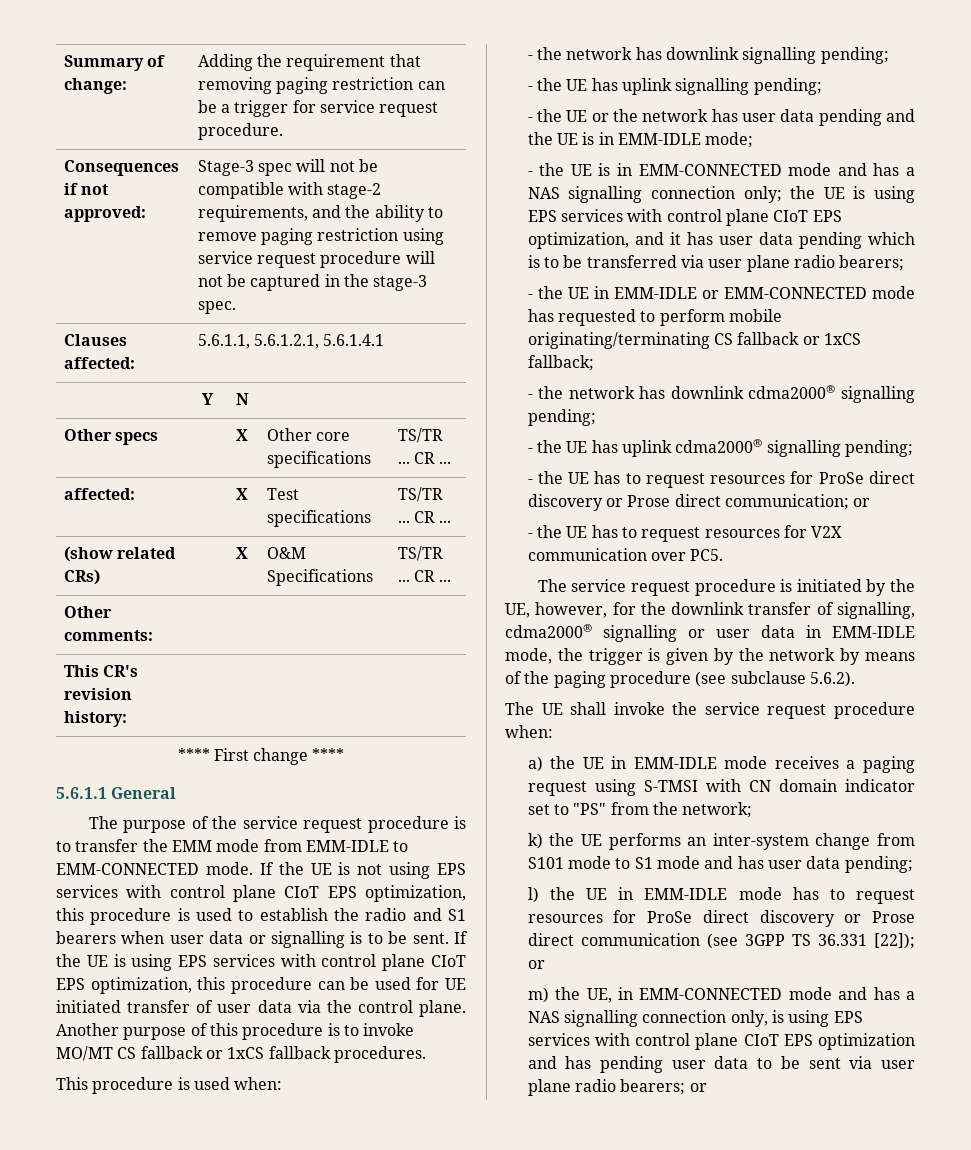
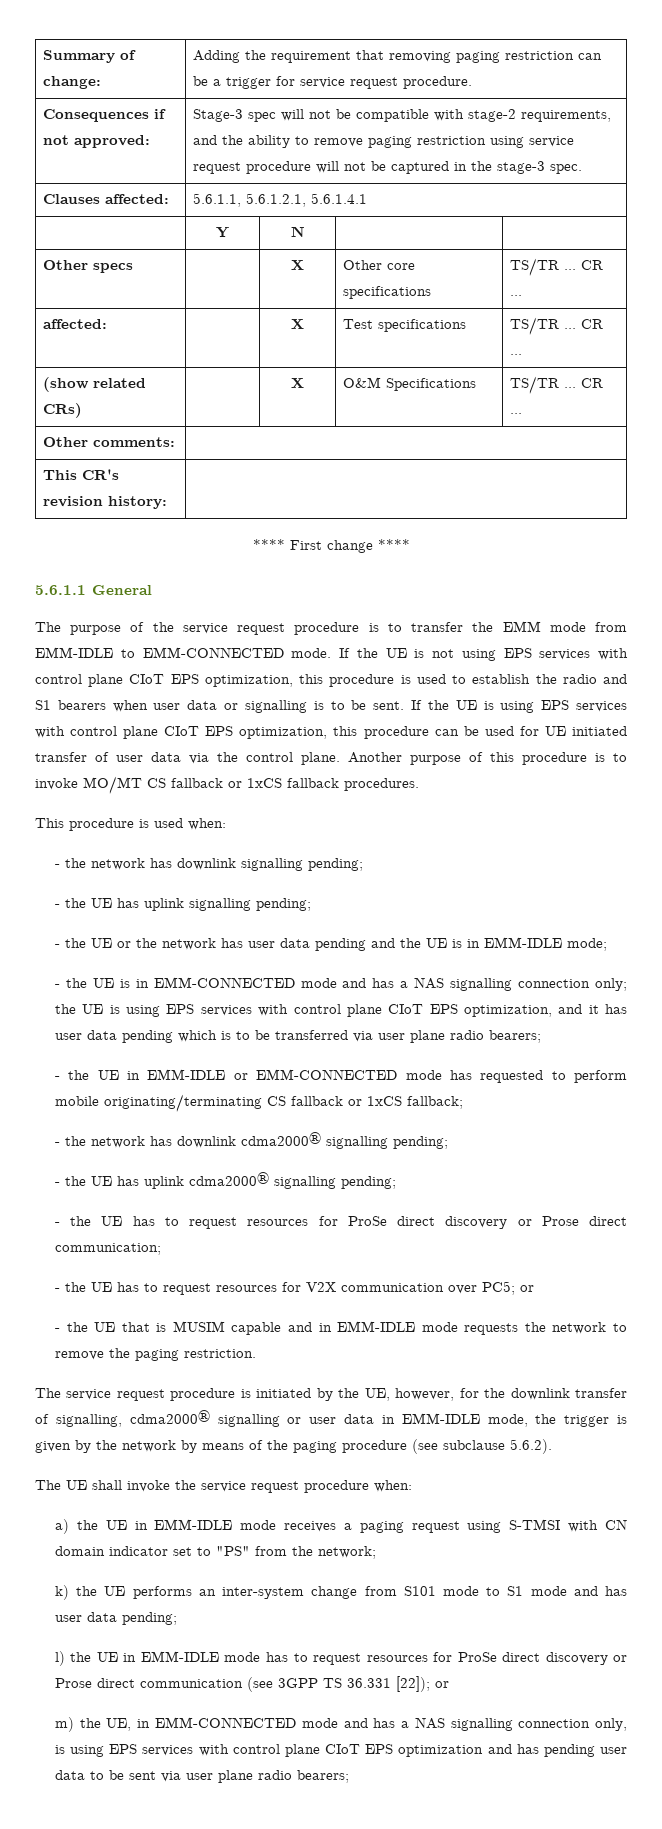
[853,498,871,507] or -> (161, 1249) none
[690,549,724,561] PC5. -> [481,1281,534,1295] [54,1321,627,1335] [54,1348,256,1361] PC5; or // - the UE that is MUSIM capable and in EMM-IDLE mode requests the network to remove the paging restriction.
[689,1083,707,1092] or -> (349, 1776) none

